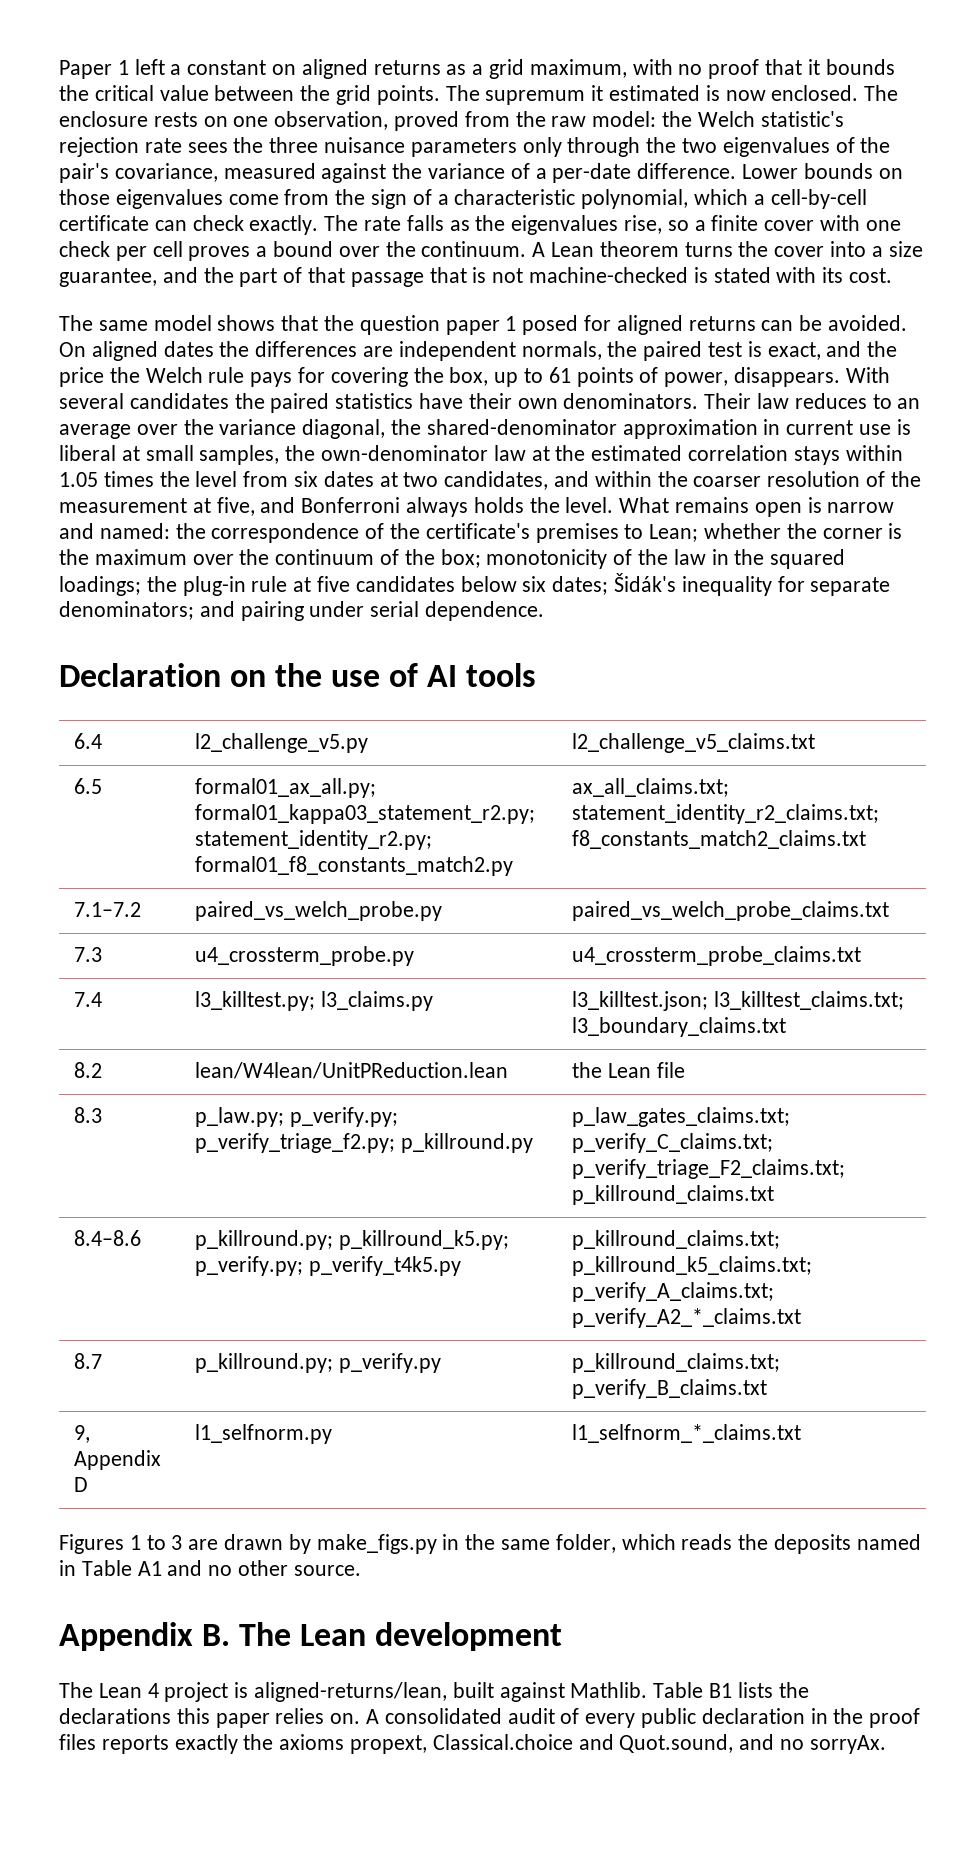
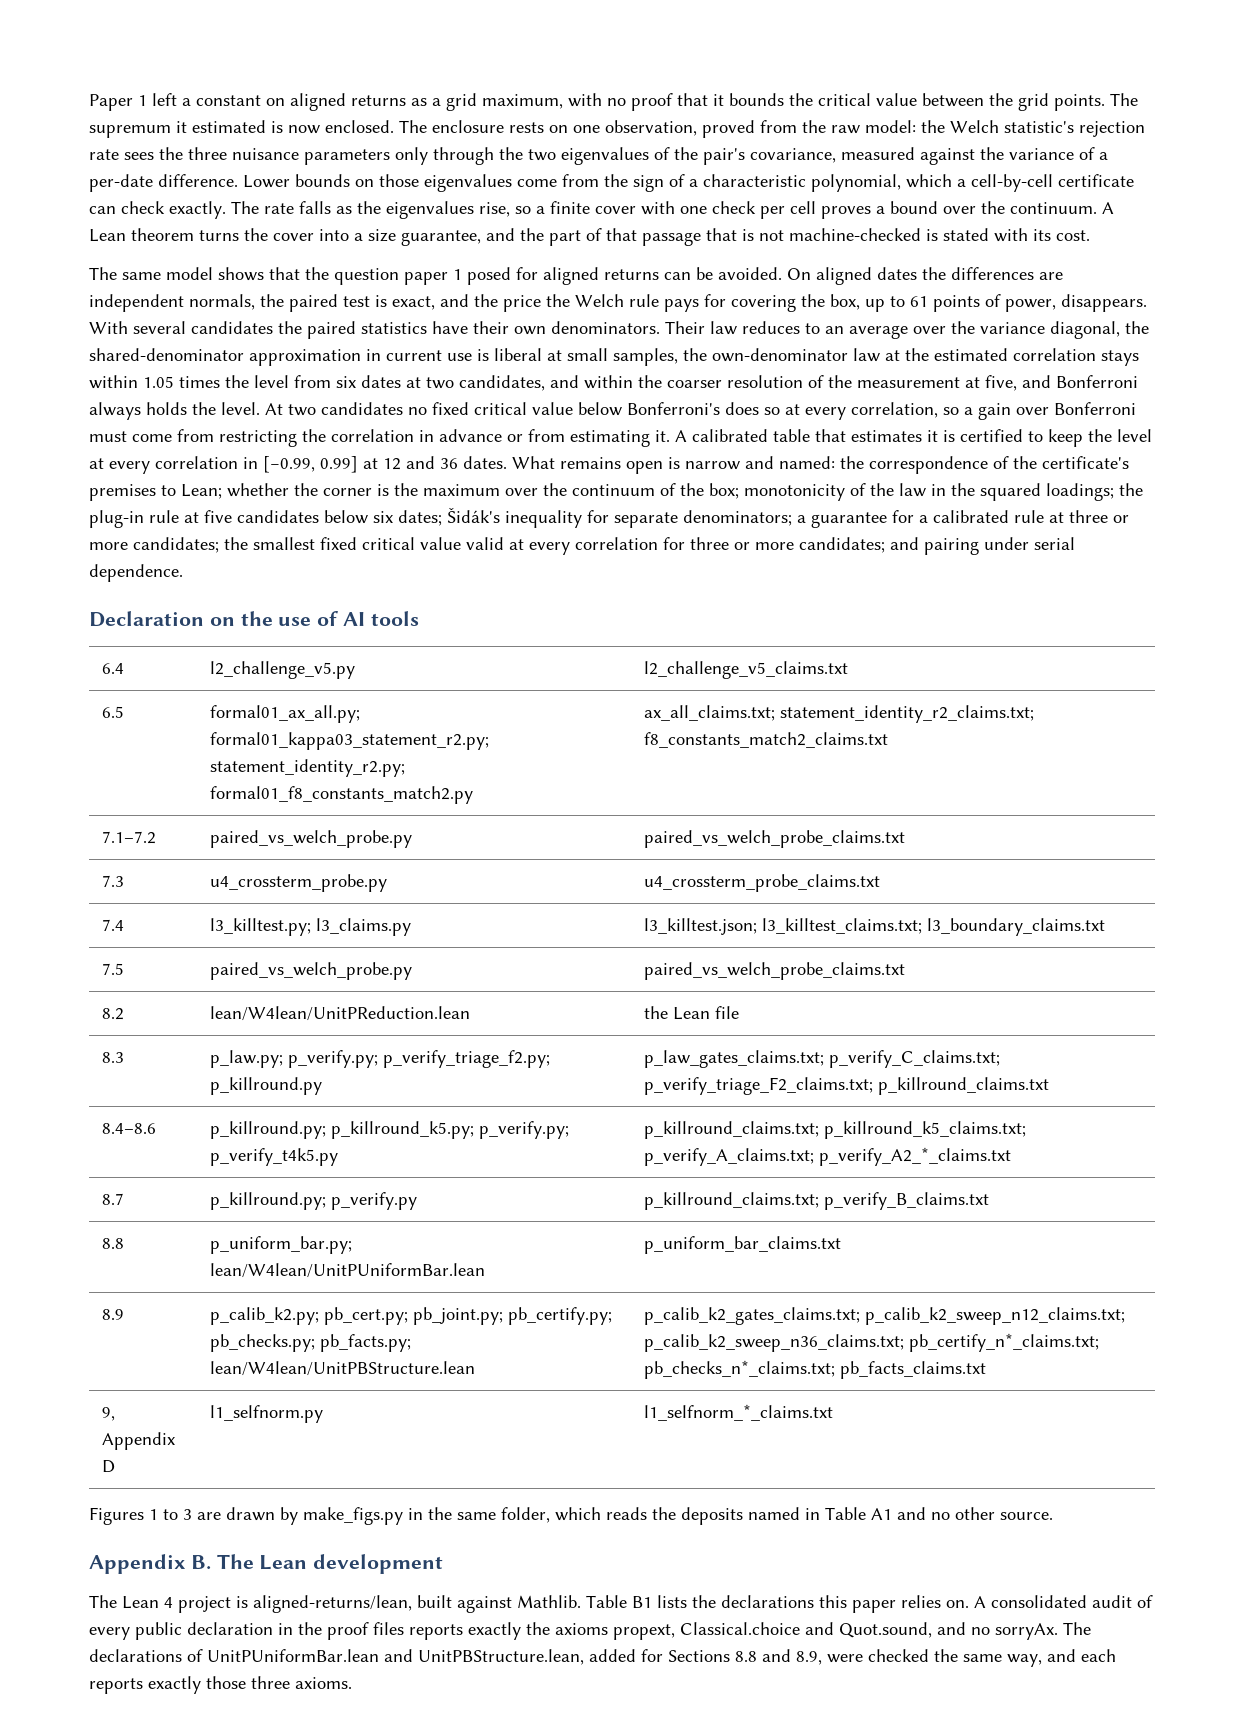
(614, 505) none -> [265,402,1136,420] [89,429,1152,447] [89,456,507,474] At two candidates no fixed critical value below Bonferroni's does so at every correlation, so a gain over Bonferroni must come from restricting the correlation in advance or from estimating it. A calibrated table that estimates it is certified to keep the level at every correlation in [−0.99, 0.99] at 12 and 36 dates.
(194, 610) none -> [797,510,1129,528] [89,537,885,555] a guarantee for a calibrated rule at three or more candidates; the smallest fixed critical value valid at every correlation for three or more candidates;
(787, 1027) none -> [101,963,124,975] [209,962,412,980] [643,962,905,980] // 7.5 | paired_vs_welch_probe.py | paired_vs_welch_probe_claims.txt
(768, 1389) none -> [101,1238,124,1249] [209,1236,352,1254] [209,1263,485,1278] [643,1236,841,1254] [101,1309,124,1320] [209,1307,612,1325] [209,1334,411,1352] [209,1361,475,1376] [643,1307,1125,1325] [643,1333,1099,1352] [643,1360,986,1379] // 8.8 | p_uniform_bar.py; lean/W4lean/UnitPUniformBar.lean | p_uniform_bar_claims.txt // 8.9 | p_calib_k2.py; pb_cert.py; pb_joint.py; pb_certify.py; pb_checks.py; pb_facts.py; lean/W4lean/UnitPBStructure.lean | p_calib_k2_gates_claims.txt; p_calib_k2_sweep_n12_claims.txt; p_calib_k2_sweep_n36_claims.txt; pb_certify_n*_claims.txt; pb_checks_n*_claims.txt; pb_facts_claims.txt
(886, 1744) none -> [1063,1622,1091,1635] [89,1649,1116,1667] [89,1676,352,1694] The declarations of UnitPUniformBar.lean and UnitPBStructure.lean, added for Sections 8.8 and 8.9, were checked the same way, and each reports exactly those three axioms.

